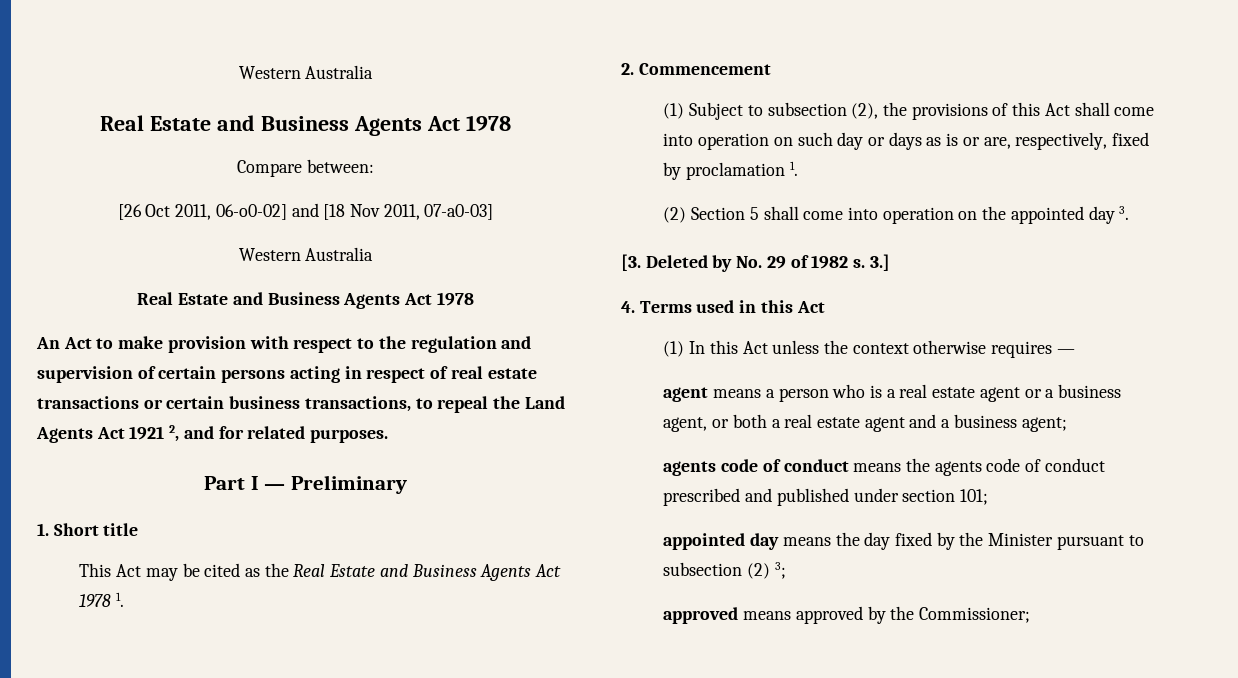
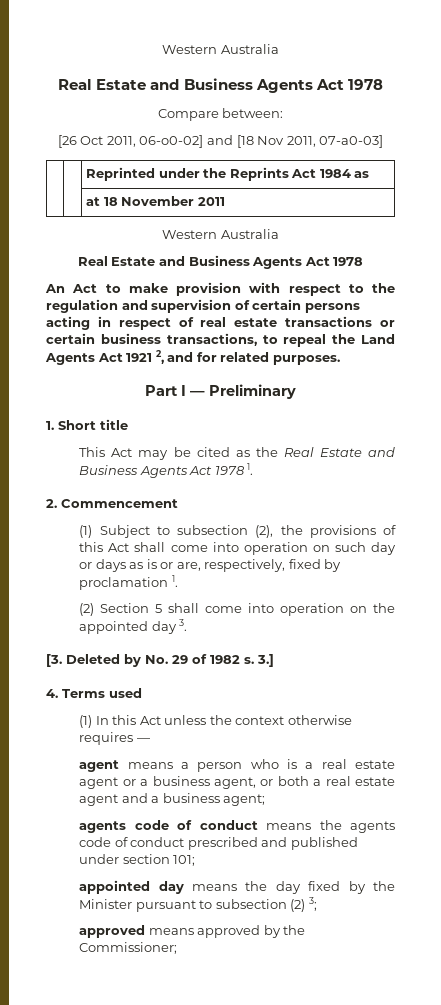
(494, 212) none -> [86,167,370,181] [86,196,225,206] // | | Reprinted under the Reprints Act 1984 as // | | at 18 November 2011
[739,300,825,313] in this Act -> (142, 693) none

